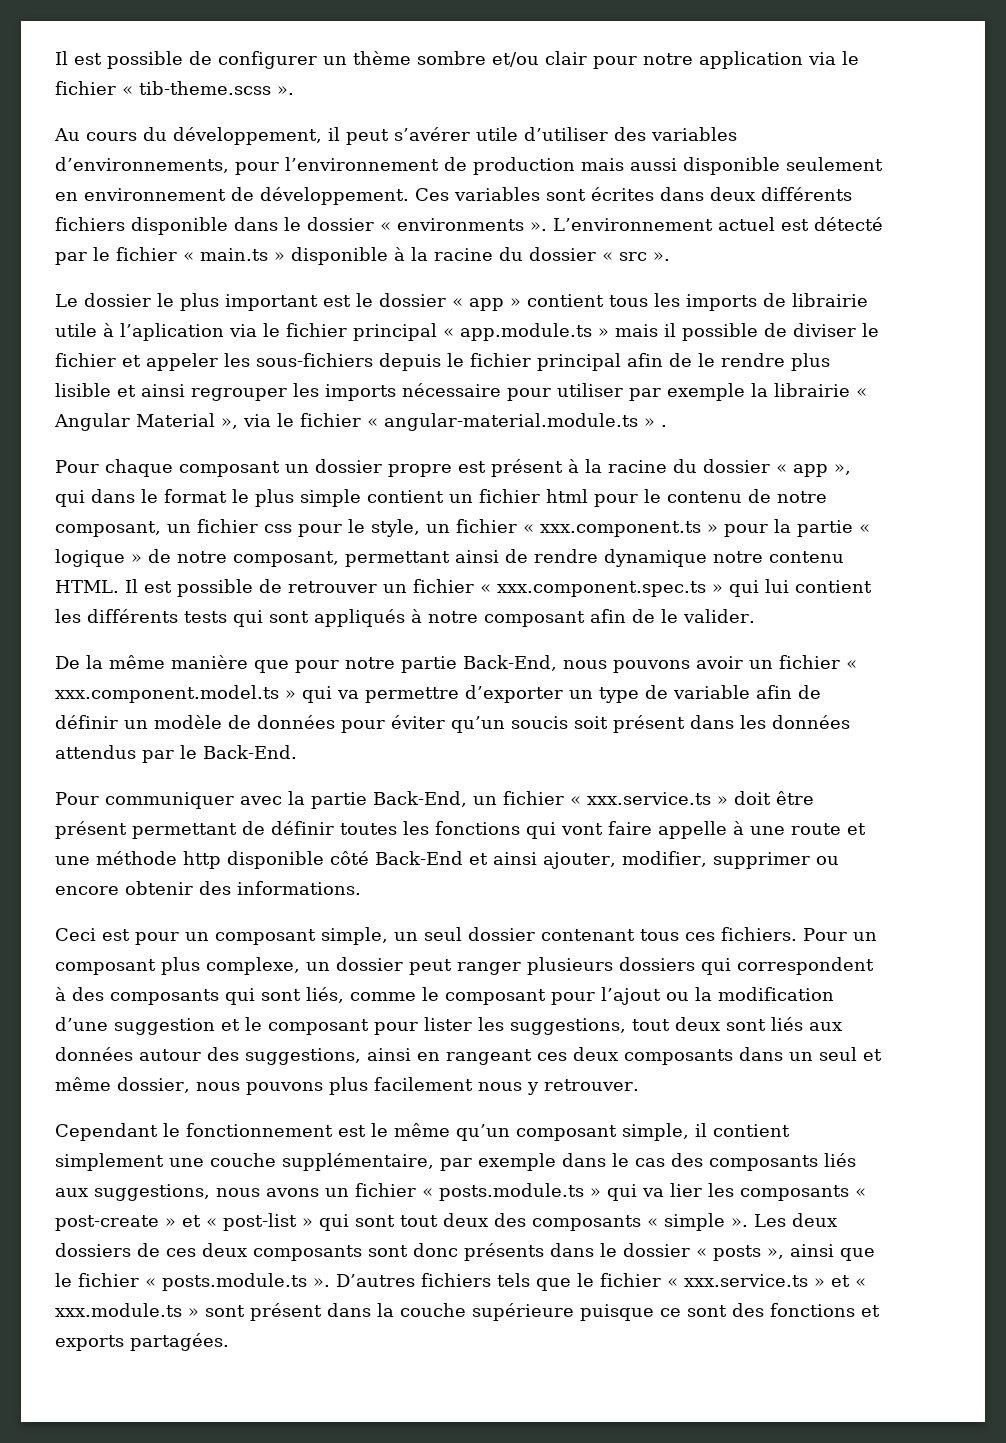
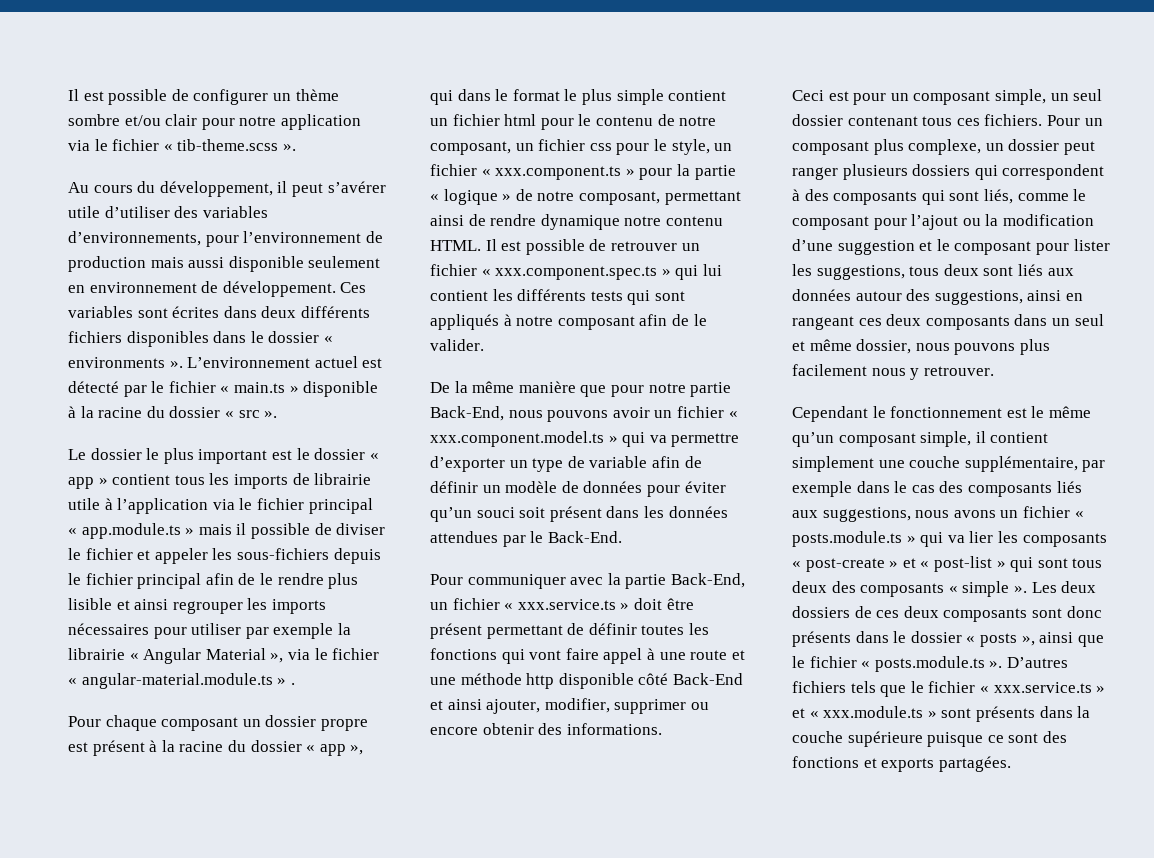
[131,217,228,235] disponible -> [126,331,209,347] disponibles
[120,323,224,341] l’aplication -> [117,498,209,514] l’application
[402,383,501,397] nécessaire -> [68,623,149,635] nécessaires
[511,716,568,729] soucis -> [476,507,515,518] souci
[55,745,136,759] attendus -> [430,531,498,543] attendues
[658,821,727,839] appelle -> [603,648,643,664] appel
[632,1019,670,1031] tout -> [909,266,940,276] tous
[400,1215,438,1227] tout -> [1072,558,1103,568] tous
[250,1303,322,1321] présent -> [975,706,1035,722] présents

